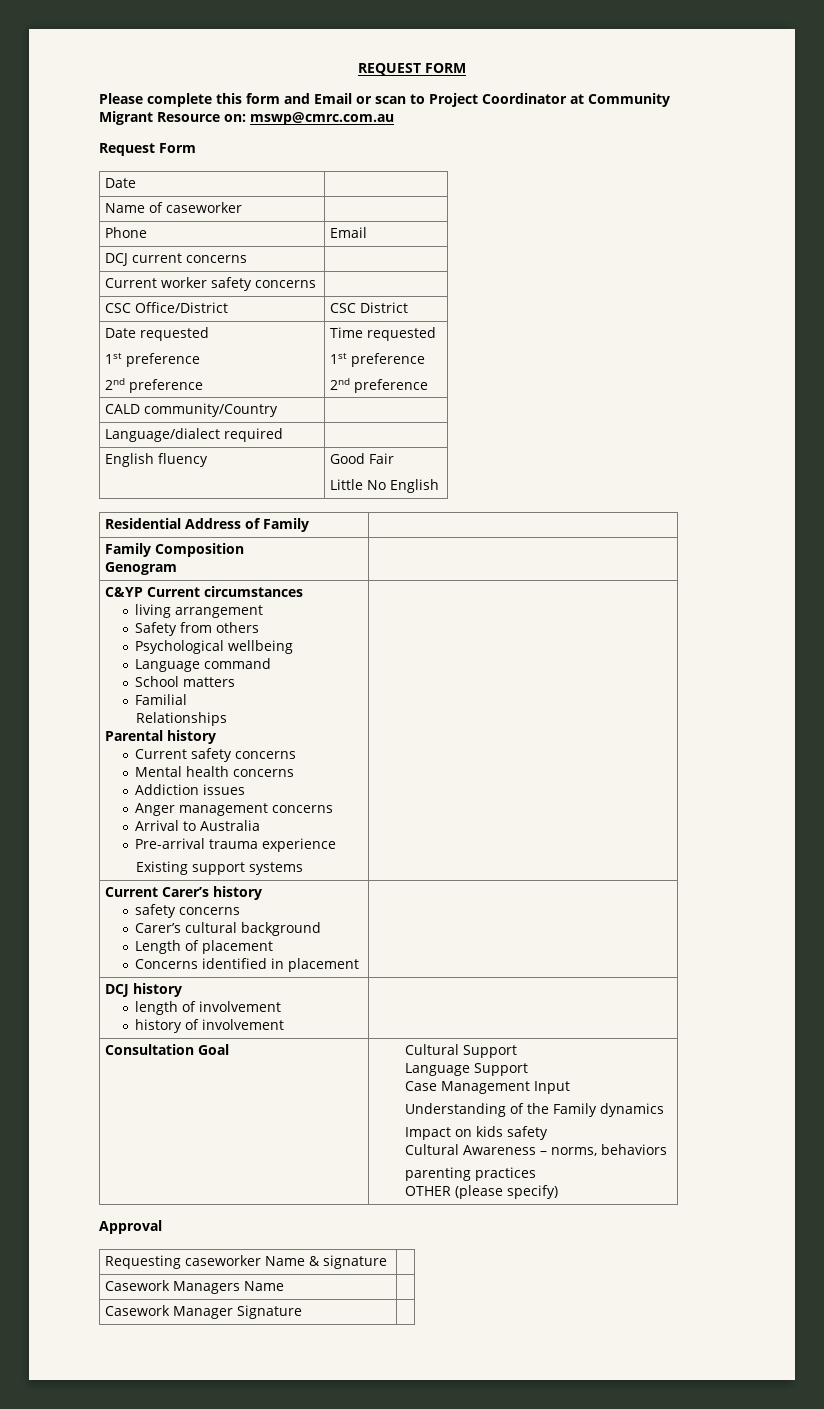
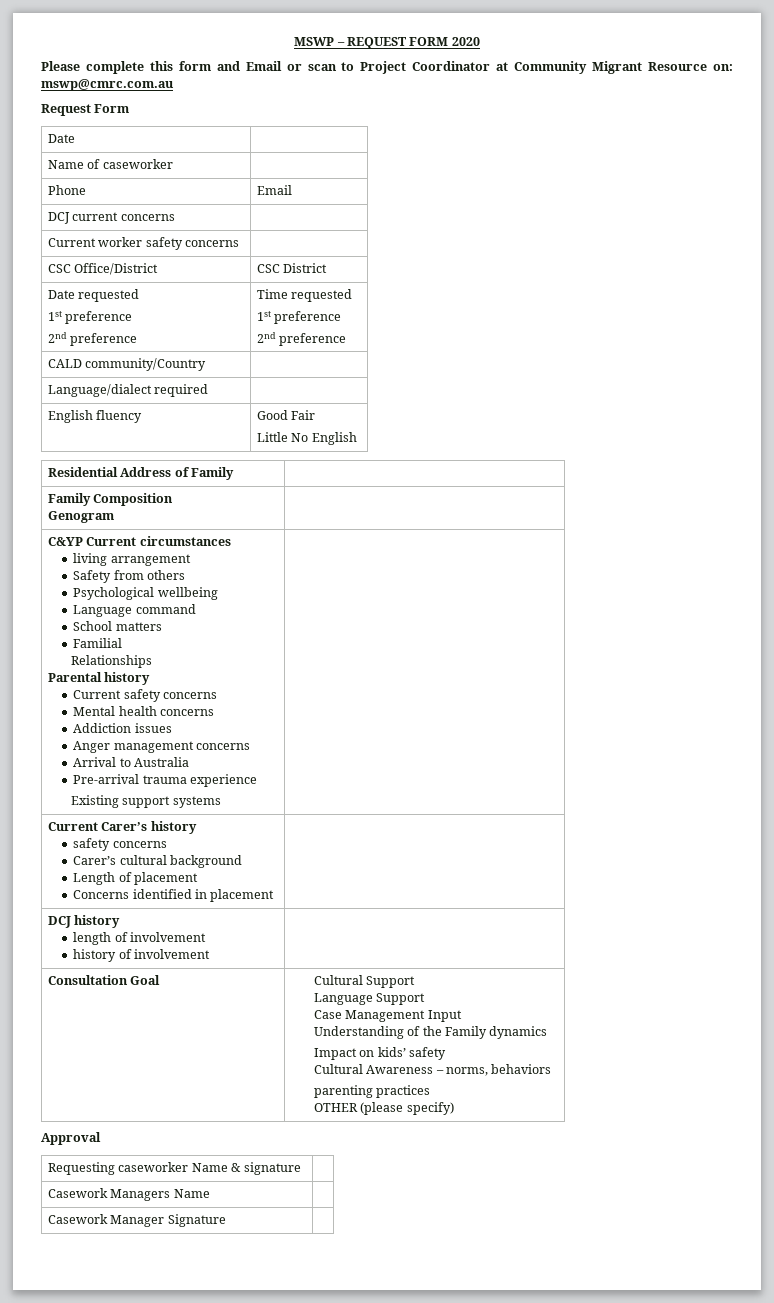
(358, 69) none -> [294,37,345,46] MSWP –
(466, 68) none -> [451,37,480,46] 2020
[476,1126,504,1137] kids -> [377,1047,406,1057] kids’

